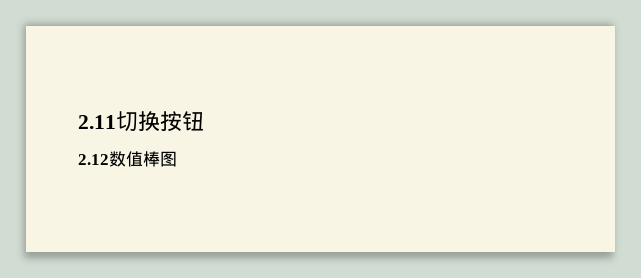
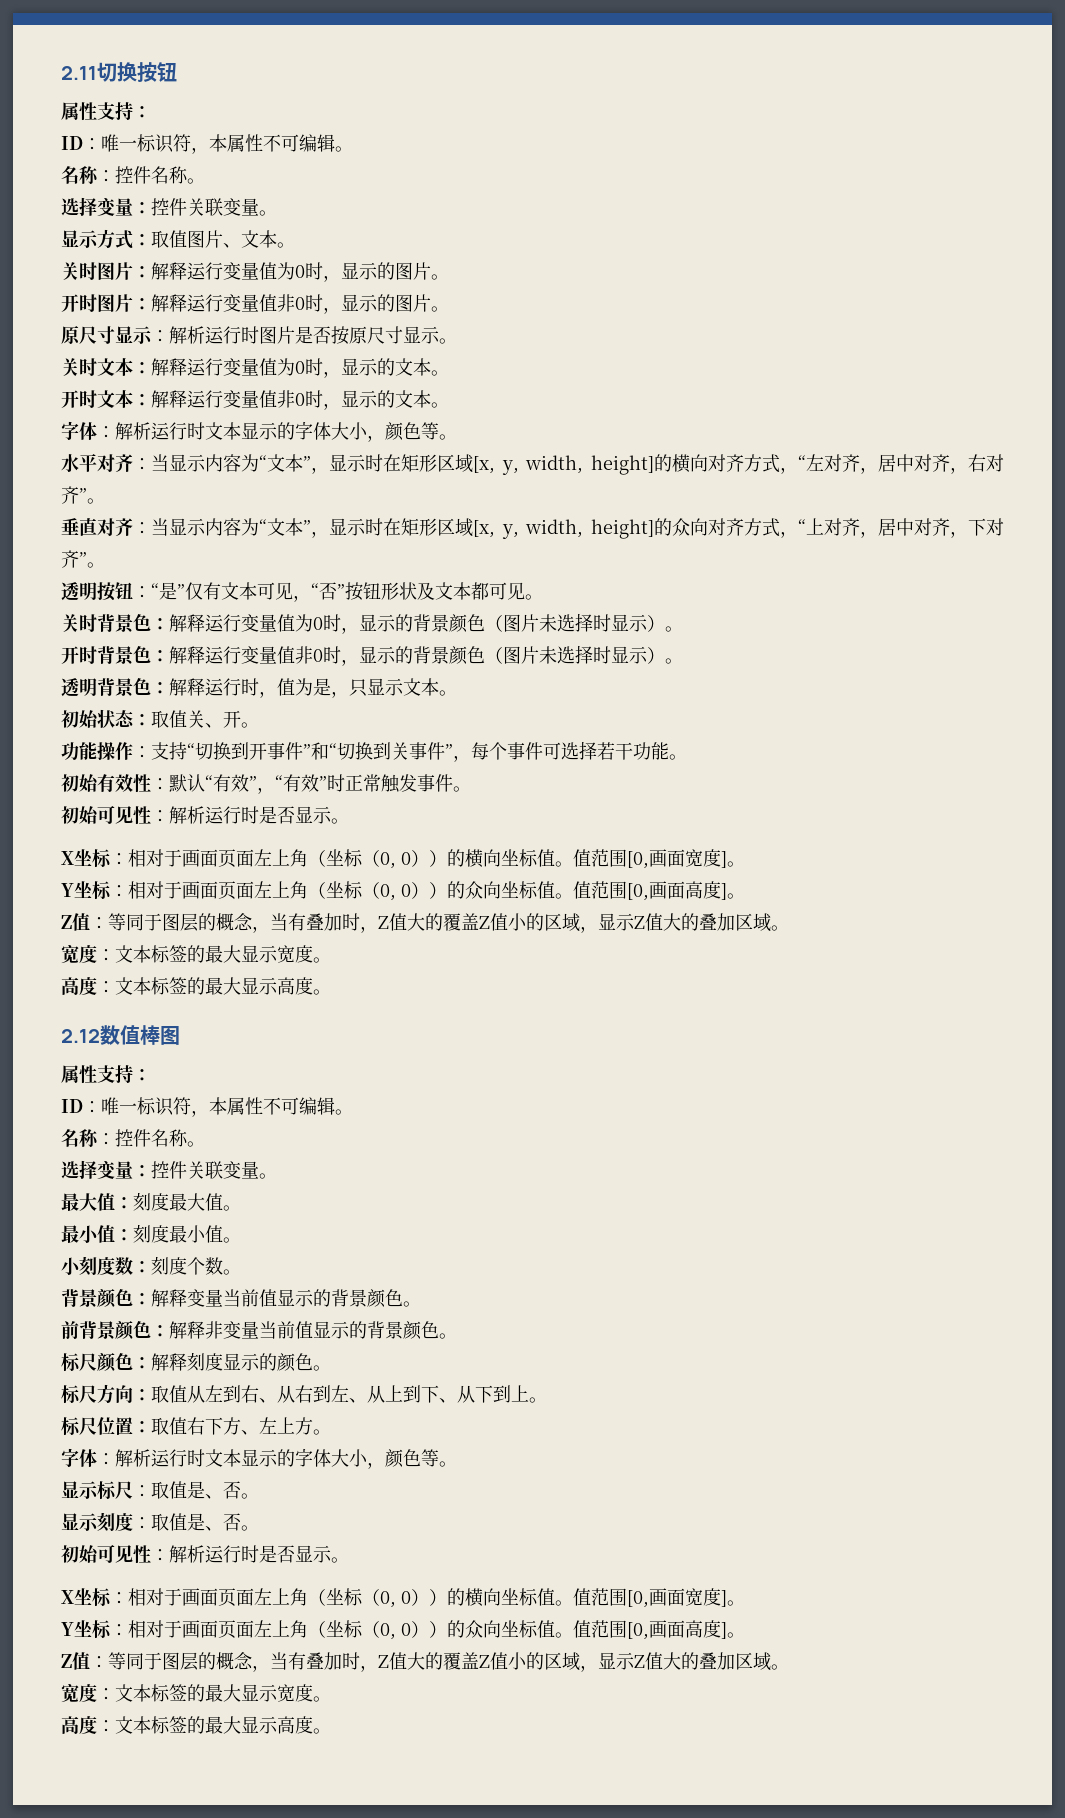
[78,151,177,167] 2.12数值棒图 -> [61,102,151,121] [61,134,353,154] [61,166,205,184] [61,197,277,216] [61,229,295,249] [61,262,449,282] [61,294,449,314] [61,326,457,345] [61,358,449,378] [61,390,449,410] [61,421,457,442] [61,454,1004,475] [61,486,105,504] [61,518,1004,539] [61,550,105,568] [61,582,543,602] [61,613,683,634] [61,645,683,666] [61,678,457,698] [61,709,259,728] [61,741,687,762] [61,774,471,794] [61,805,349,825] [61,849,745,869] [61,881,745,901] [61,913,789,933] [61,944,331,964] [61,977,331,995] [61,1025,180,1045] [61,1065,151,1084] [61,1097,353,1117] [61,1129,205,1147] [61,1160,277,1179] [61,1192,241,1211] [61,1224,241,1243] [61,1256,241,1276] [61,1289,421,1308] [61,1321,457,1340] [61,1352,331,1372] [61,1384,547,1404] [61,1417,331,1436] [61,1448,457,1469] [61,1481,259,1500] [61,1512,259,1532] [61,1544,349,1564] [61,1588,745,1608] [61,1620,745,1640] [61,1652,789,1672] [61,1683,331,1703] [61,1716,331,1734] 属性支持： // ID：唯一标识符，本属性不可编辑。 // 名称：控件名称。 // 选择变量：控件关联变量。 // 显示方式：取值图片、文本。 // 关时图片：解释运行变量值为0时，显示的图片。 // 开时图片：解释运行变量值非0时，显示的图片。 // 原尺寸显示：解析运行时图片是否按原尺寸显示。 // 关时文本：解释运行变量值为0时，显示的文本。 // 开时文本：解释运行变量值非0时，显示的文本。 // 字体：解析运行时文本显示的字体大小，颜色等。 // 水平对齐：当显示内容为“文本”，显示时在矩形区域[x, y, width, height]的横向对齐方式，“左对齐，居中对齐，右对齐”。 // 垂直对齐：当显示内容为“文本”，显示时在矩形区域[x, y, width, height]的众向对齐方式，“上对齐，居中对齐，下对齐”。 // 透明按钮：“是”仅有文本可见，“否”按钮形状及文本都可见。 // 关时背景色：解释运行变量值为0时，显示的背景颜色（图片未选择时显示）。 // 开时背景色：解释运行变量值非0时，显示的背景颜色（图片未选择时显示）。 // 透明背景色：解释运行时，值为是，只显示文本。 // 初始状态：取值关、开。 // 功能操作：支持“切换到开事件”和“切换到关事件”，每个事件可选择若干功能。 // 初始有效性：默认“有效”，“有效”时正常触发事件。 // 初始可见性：解析运行时是否显示。 // X坐标：相对于画面页面左上角（坐标（0, 0））的横向坐标值。值范围[0,画面宽度]。 // Y坐标：相对于画面页面左上角（坐标（0, 0））的众向坐标值。值范围[0,画面高度]。 // Z值：等同于图层的概念，当有叠加时，Z值大的覆盖Z值小的区域，显示Z值大的叠加区域。 // 宽度：文本标签的最大显示宽度。 // 高度：文本标签的最大显示高度。 // 2.12数值棒图 // 属性支持： // ID：唯一标识符，本属性不可编辑。 // 名称：控件名称。 // 选择变量：控件关联变量。 // 最大值：刻度最大值。 // 最小值：刻度最小值。 // 小刻度数：刻度个数。 // 背景颜色：解释变量当前值显示的背景颜色。 // 前背景颜色：解释非变量当前值显示的背景颜色。 // 标尺颜色：解释刻度显示的颜色。 // 标尺方向：取值从左到右、从右到左、从上到下、从下到上。 // 标尺位置：取值右下方、左上方。 // 字体：解析运行时文本显示的字体大小，颜色等。 // 显示标尺：取值是、否。 // 显示刻度：取值是、否。 // 初始可见性：解析运行时是否显示。 // X坐标：相对于画面页面左上角（坐标（0, 0））的横向坐标值。值范围[0,画面宽度]。 // Y坐标：相对于画面页面左上角（坐标（0, 0））的众向坐标值。值范围[0,画面高度]。 // Z值：等同于图层的概念，当有叠加时，Z值大的覆盖Z值小的区域，显示Z值大的叠加区域。 // 宽度：文本标签的最大显示宽度。 // 高度：文本标签的最大显示高度。

